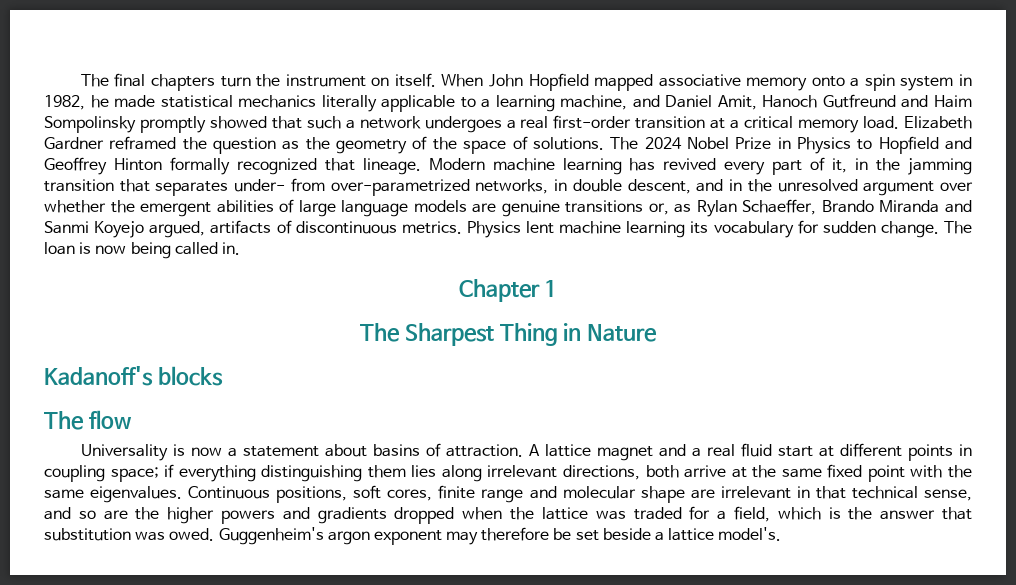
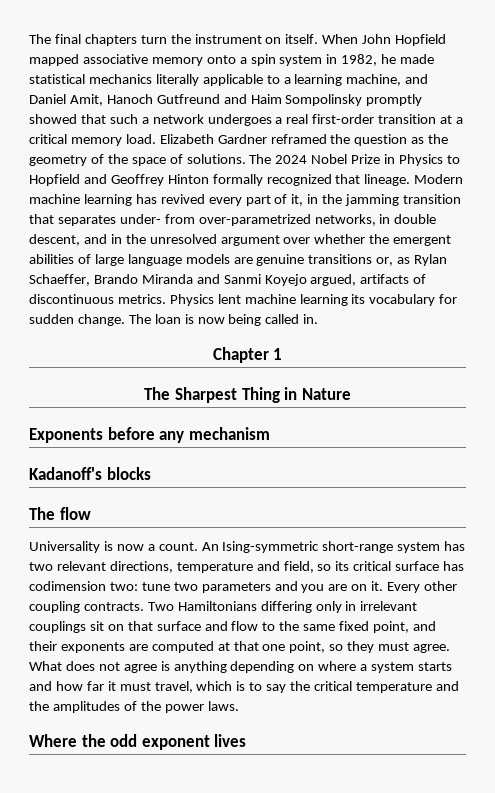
(658, 333) none -> [29,427,270,443] // Exponents before any mechanism
[242,443,972,461] [44,464,972,482] [44,485,972,503] [44,506,973,524] [44,527,782,545] statement about basins of attraction. A lattice magnet and a real fluid start at different points in coupling space; if everything distinguishing them lies along irrelevant directions, both arrive at the same fixed point with the same eigenvalues. Continuous positions, soft cores, finite range and molecular shape are irrelevant in that technical sense, and so are the higher powers and gradients dropped when the lattice was traded for a field, which is the answer that substitution was owed. Guggenheim's argon exponent may therefore be set beside a lattice model's. -> [158,541,466,553] [29,561,465,573] [29,581,458,593] [29,601,418,613] [29,621,436,633] [29,641,451,653] [29,661,453,673] [29,681,459,693] [29,701,239,713] [29,734,247,750] count. An Ising-symmetric short-range system has two relevant directions, temperature and field, so its critical surface has codimension two: tune two parameters and you are on it. Every other coupling contracts. Two Hamiltonians differing only in irrelevant couplings sit on that surface and flow to the same fixed point, and their exponents are computed at that one point, so they must agree. What does not agree is anything depending on where a system starts and how far it must travel, which is to say the critical temperature and the amplitudes of the power laws. // Where the odd exponent lives

